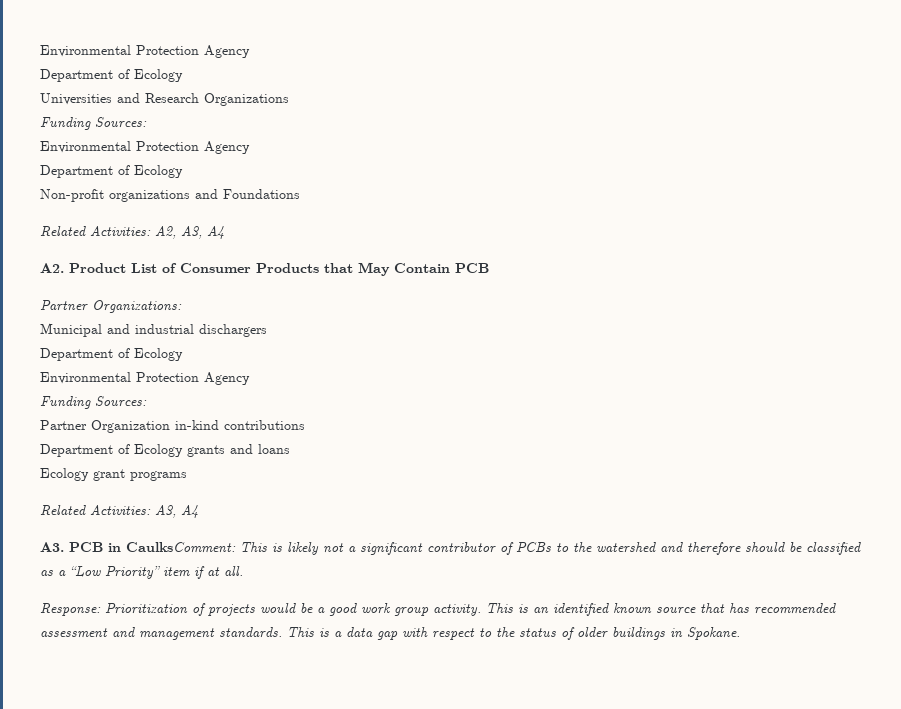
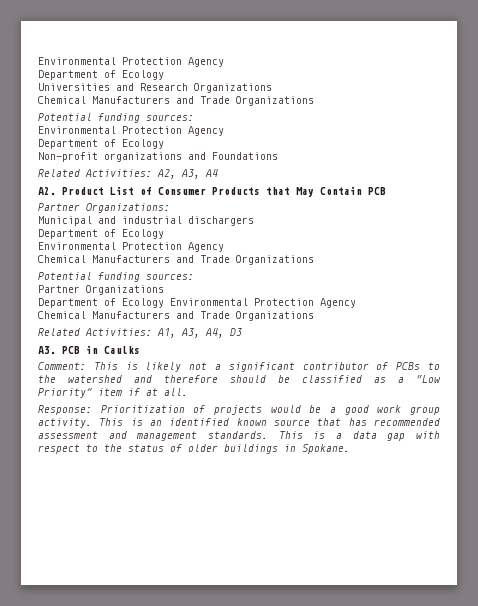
[40,117,147,130] Funding Sources: -> [38,96,314,106] [38,113,194,123] Chemical Manufacturers and Trade Organizations // Potential funding sources:
[40,396,147,409] [40,420,305,433] [40,444,290,457] [40,468,187,481] [40,505,198,518] Funding Sources: // Partner Organization in-kind contributions // Department of Ecology grants and loans // Ecology grant programs // Related Activities: A3, A4 -> [38,255,314,265] [38,272,194,282] [38,285,164,295] [38,298,356,308] [38,311,314,321] [38,328,242,338] Chemical Manufacturers and Trade Organizations // Potential funding sources: // Partner Organizations // Department of Ecology Environmental Protection Agency // Chemical Manufacturers and Trade Organizations // Related Activities: A1, A3, A4, D3
[126,542,236,553] CaulksComment: -> [104,346,140,354] [38,362,86,370] Caulks // Comment:

